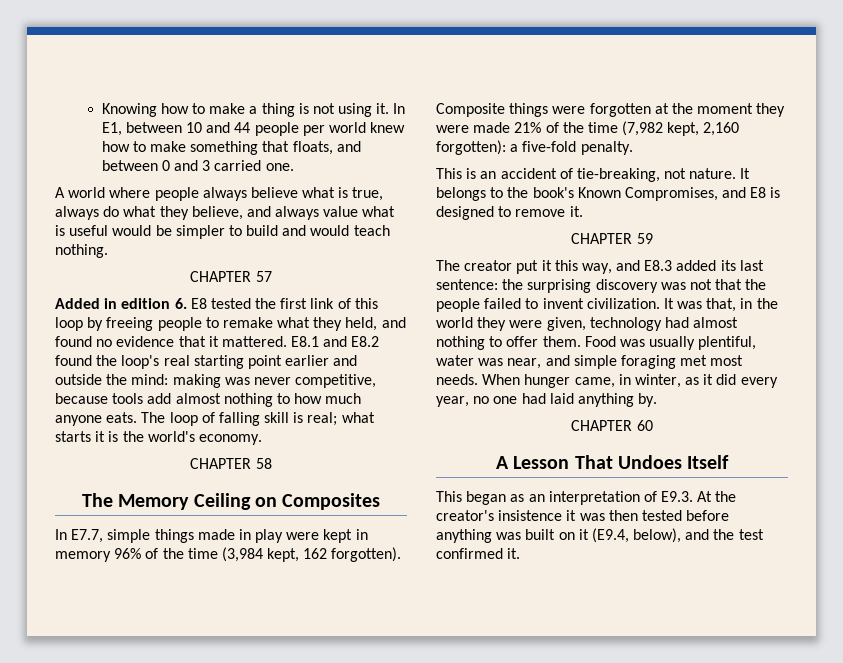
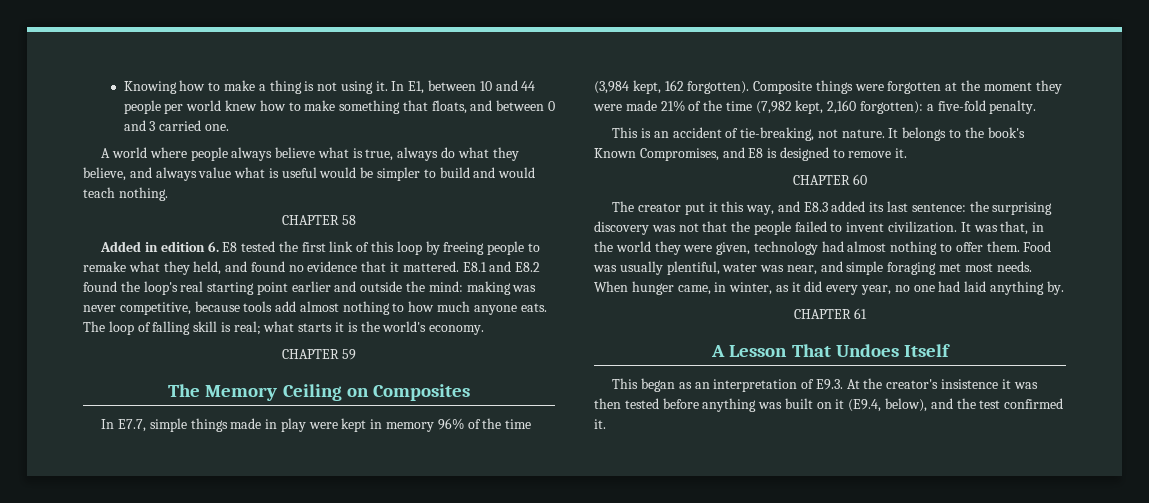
[255,271,272,282] 57 -> [342,215,357,225] 58
[255,458,272,469] 58 -> [342,349,357,360] 59
[636,233,653,244] 59 -> [853,174,868,185] 60
[636,420,653,431] 60 -> [854,308,868,319] 61

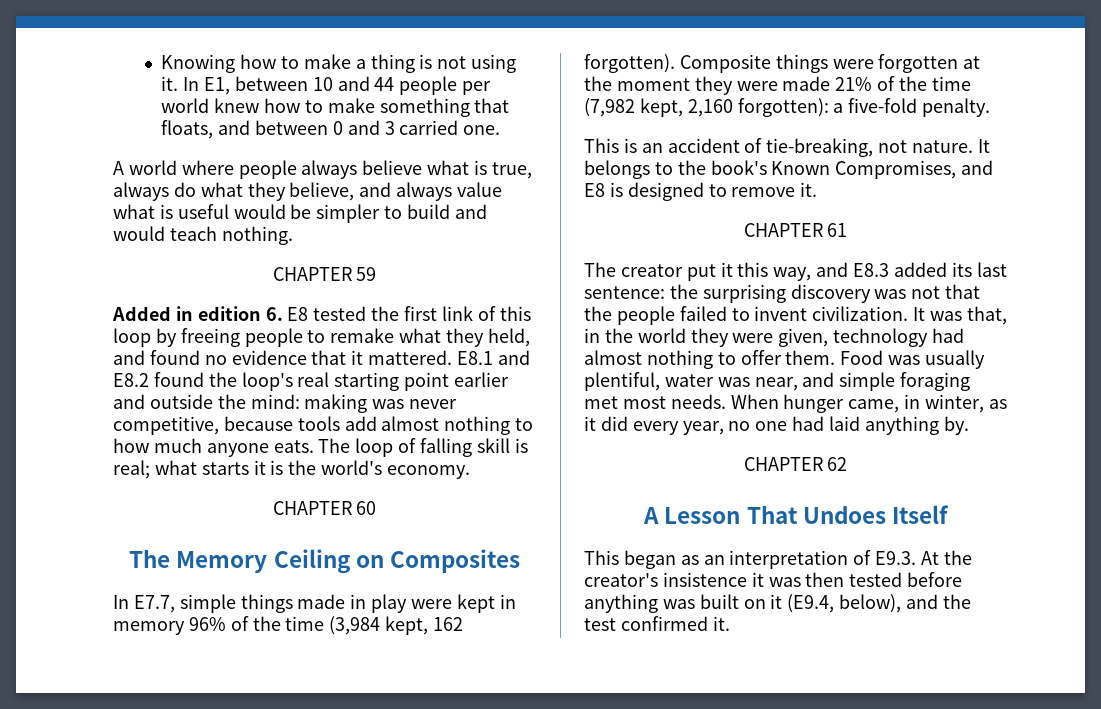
[342,215,357,225] 58 -> [356,267,377,281] 59
[342,349,357,360] 59 -> [356,501,377,515] 60
[853,174,868,185] 60 -> [827,223,848,237] 61
[854,308,868,319] 61 -> [827,457,848,471] 62

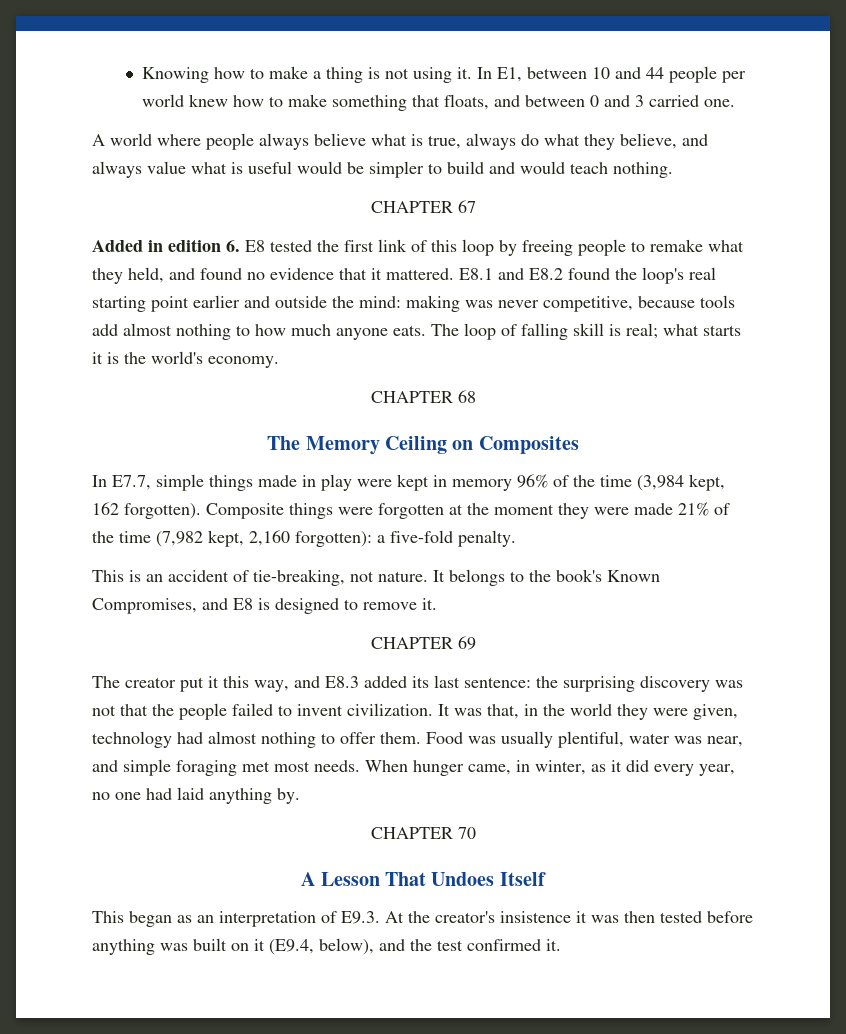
[356,267,377,281] 59 -> [457,200,476,213] 67
[356,501,377,515] 60 -> [457,390,476,403] 68
[827,223,848,237] 61 -> [457,636,476,650] 69
[827,457,848,471] 62 -> [457,827,476,839] 70

